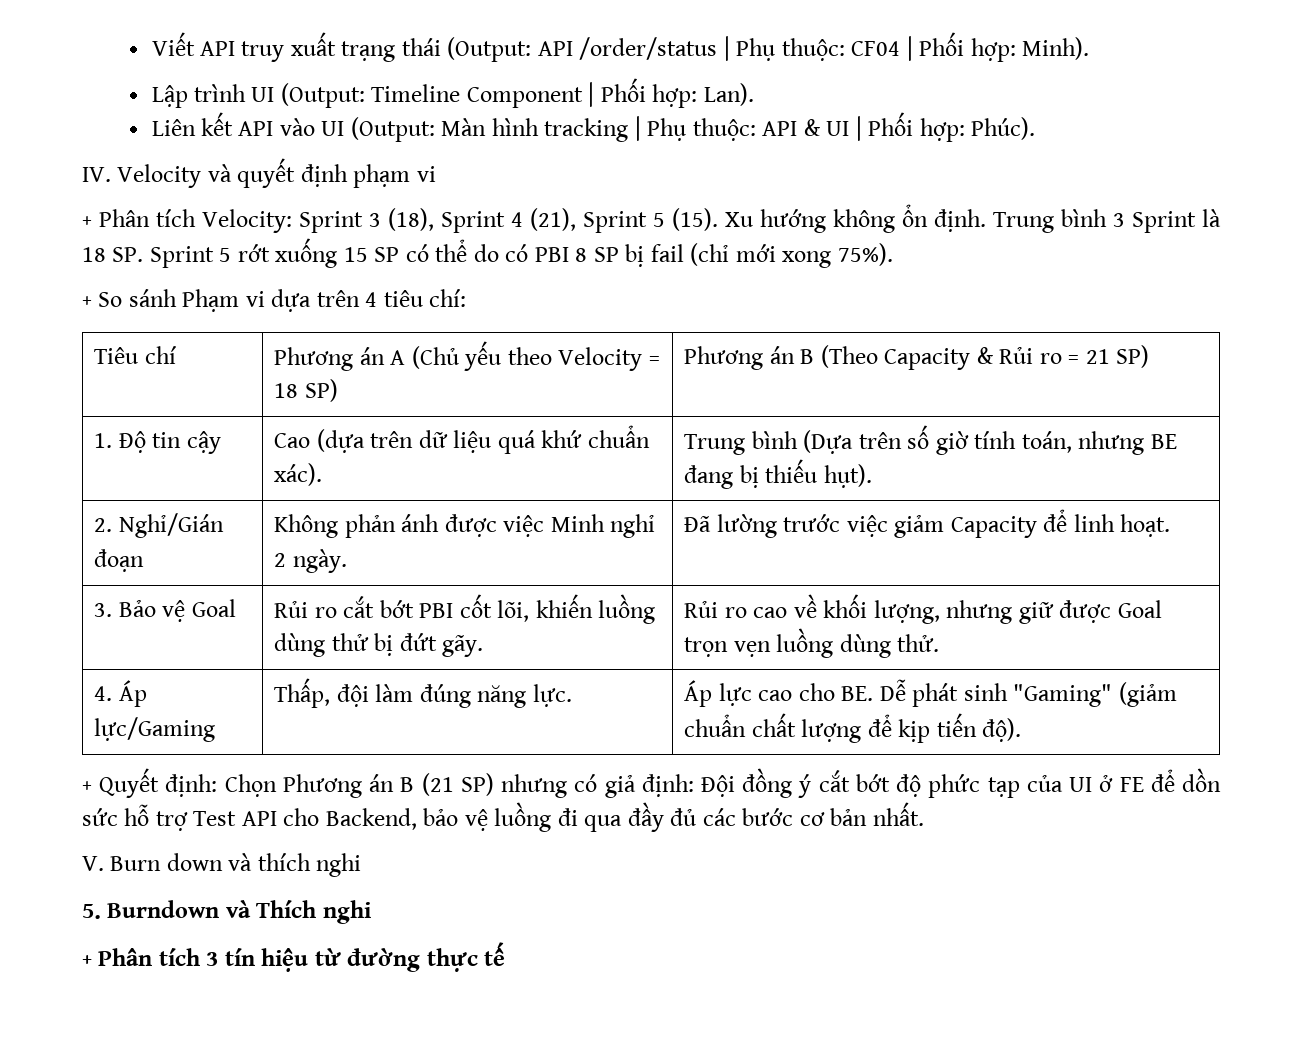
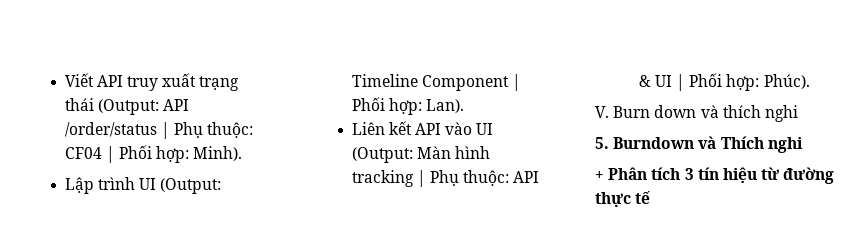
[82,158,436,188] [82,204,1221,233] [82,238,893,268] [82,289,467,312] [94,346,177,364] [274,341,660,371] [274,379,338,402] [684,345,1150,370] [94,431,221,454] [274,425,650,454] [274,463,323,486] [684,425,1177,455] [684,459,872,489] [94,513,224,538] [94,549,145,572] [274,514,656,538] [274,549,347,573] [684,509,1171,538] [94,599,236,622] [274,594,656,624] [274,633,484,657] [684,594,1162,624] [684,628,940,658] [94,680,147,707] [94,717,216,742] [274,678,572,708] [684,679,1177,707] [684,713,1022,743] [82,768,1222,798] [82,802,924,832] // IV. Velocity và quyết định phạm vi // + Phân tích Velocity: Sprint 3 (18), Sprint 4 (21), Sprint 5 (15). Xu hướng không ổn định. Trung bình 3 Sprint là 18 SP. Sprint 5 rớt xuống 15 SP có thể do có PBI 8 SP bị fail (chỉ mới xong 75%). // + So sánh Phạm vi dựa trên 4 tiêu chí: // Tiêu chí | Phương án A (Chủ yếu theo Velocity = 18 SP) | Phương án B (Theo Capacity & Rủi ro = 21 SP) // 1. Độ tin cậy | Cao (dựa trên dữ liệu quá khứ chuẩn xác). | Trung bình (Dựa trên số giờ tính toán, nhưng BE đang bị thiếu hụt). // 2. Nghỉ/Gián đoạn | Không phản ánh được việc Minh nghỉ 2 ngày. | Đã lường trước việc giảm Capacity để linh hoạt. // 3. Bảo vệ Goal | Rủi ro cắt bớt PBI cốt lõi, khiến luồng dùng thử bị đứt gãy. | Rủi ro cao về khối lượng, nhưng giữ được Goal trọn vẹn luồng dùng thử. // 4. Áp lực/Gaming | Thấp, đội làm đúng năng lực. | Áp lực cao cho BE. Dễ phát sinh "Gaming" (giảm chuẩn chất lượng để kịp tiến độ). // + Quyết định: Chọn Phương án B (21 SP) nhưng có giả định: Đội đồng ý cắt bớt độ phức tạp của UI ở FE để dồn sức hỗ trợ Test API cho Backend, bảo vệ luồng đi qua đầy đủ các bước cơ bản nhất. -> (810, 81) none

